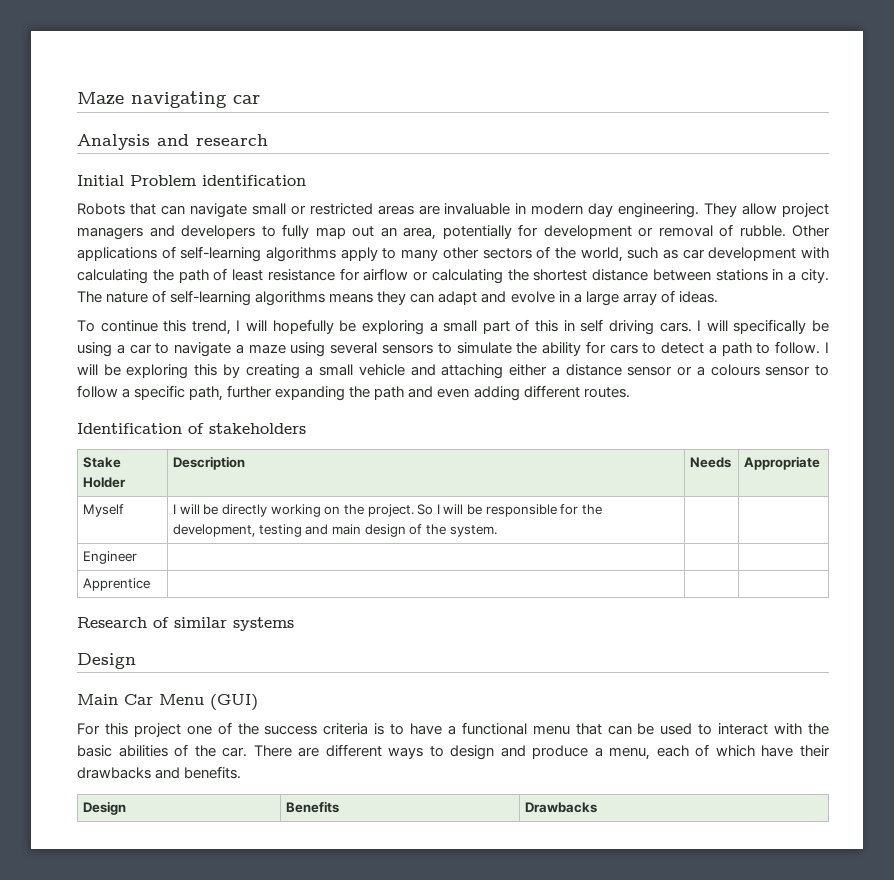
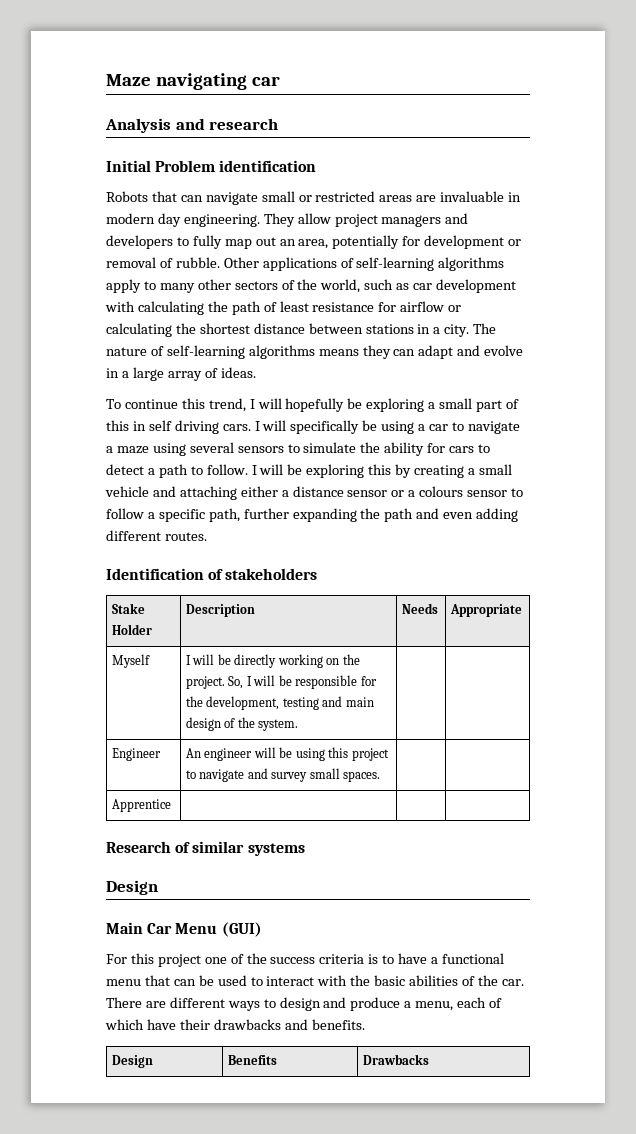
[417,504,434,515] So -> [228,676,244,689] So,
(138, 557) none -> [185,747,389,761] [185,768,381,782] An engineer will be using this project to navigate and survey small spaces.

